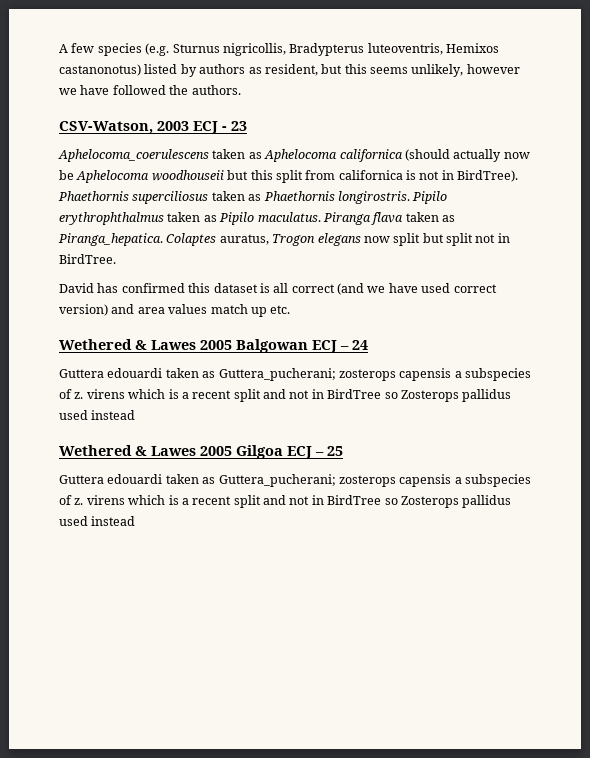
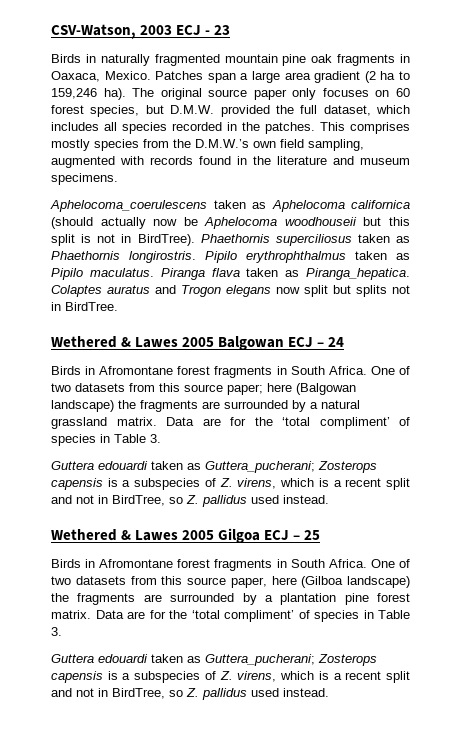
[59,43,499,56] [59,64,520,77] [59,85,241,95] A few species (e.g. Sturnus nigricollis, Bradypterus luteoventris, Hemixos castanonotus) listed by authors as resident, but this seems unlikely, however we have followed the authors. // -> (51, 31) none
(247, 126) none -> [51,54,410,66] [51,71,411,83] [51,88,410,100] [51,105,410,117] [51,122,410,134] [51,139,364,151] [51,156,410,168] [51,173,118,185] // Birds in naturally fragmented mountain pine oak fragments in Oaxaca, Mexico. Patches span a large area gradient (2 ha to 159,246 ha). The original source paper only focuses on 60 forest species, but D.M.W. provided the full dataset, which includes all species recorded in the patches. This comprises mostly species from the D.M.W.’s own field sampling, augmented with records found in the literature and museum specimens.
[305,170,403,180] from californica -> (75, 240) none
[219,234,269,245] auratus, -> [107,285,176,294] auratus and
[446,233,473,246] split -> [356,285,387,297] splits
[59,283,497,295] [59,304,291,317] // David has confirmed this dataset is all correct (and we have used correct version) and area values match up etc. -> (118, 306) none
[59,368,531,381] [59,389,512,402] [59,410,136,420] // Guttera edouardi taken as Guttera_pucherani; zosterops capensis a subspecies of z. virens which is a recent split and not in BirdTree so Zosterops pallidus used instead -> [51,366,410,378] [51,383,356,395] [51,400,360,412] [51,417,410,429] [51,434,161,446] [51,461,377,473] [51,478,411,490] [51,495,329,507] // Birds in Afromontane forest fragments in South Africa. One of two datasets from this source paper; here (Balgowan landscape) the fragments are surrounded by a natural grassland matrix. Data are for the ‘total compliment’ of species in Table 3. // Guttera edouardi taken as Guttera_pucherani; Zosterops capensis is a subspecies of Z. virens, which is a recent split and not in BirdTree, so Z. pallidus used instead.
[59,474,531,487] [59,495,512,508] [59,516,136,526] // Guttera edouardi taken as Guttera_pucherani; zosterops capensis a subspecies of z. virens which is a recent split and not in BirdTree so Zosterops pallidus used instead -> [51,559,410,571] [51,576,410,588] [51,593,410,605] [51,610,410,622] [51,627,62,636] [51,654,377,666] [51,671,411,683] [51,688,329,700] // Birds in Afromontane forest fragments in South Africa. One of two datasets from this source paper, here (Gilboa landscape) the fragments are surrounded by a plantation pine forest matrix. Data are for the ‘total compliment’ of species in Table 3. // Guttera edouardi taken as Guttera_pucherani; Zosterops capensis is a subspecies of Z. virens, which is a recent split and not in BirdTree, so Z. pallidus used instead.

